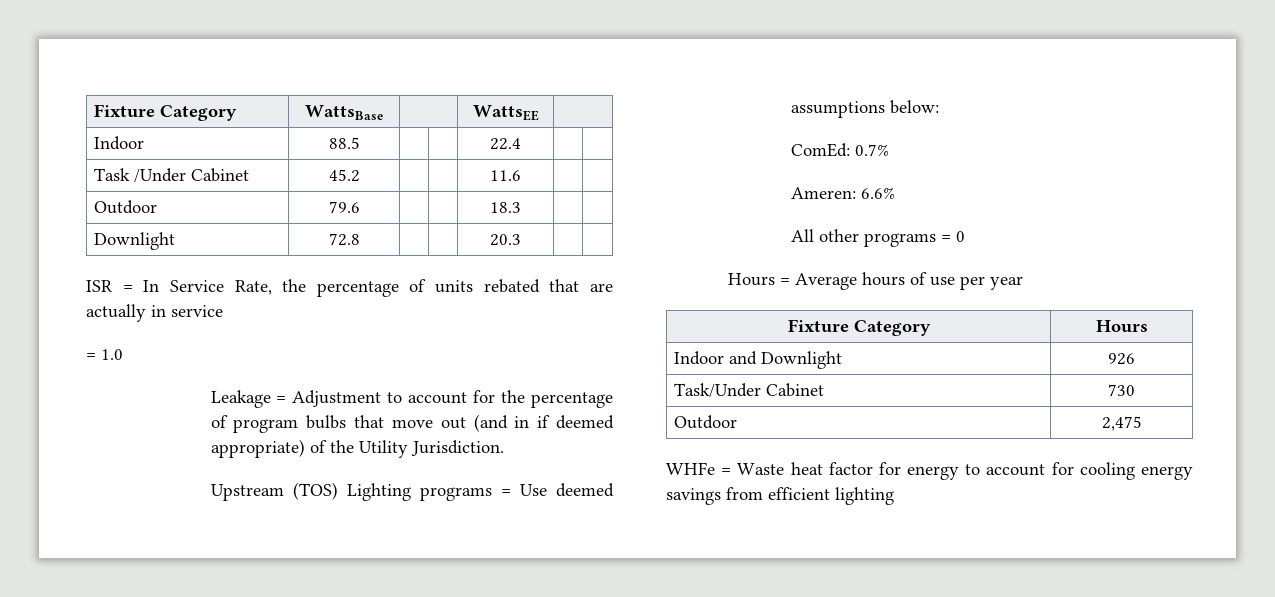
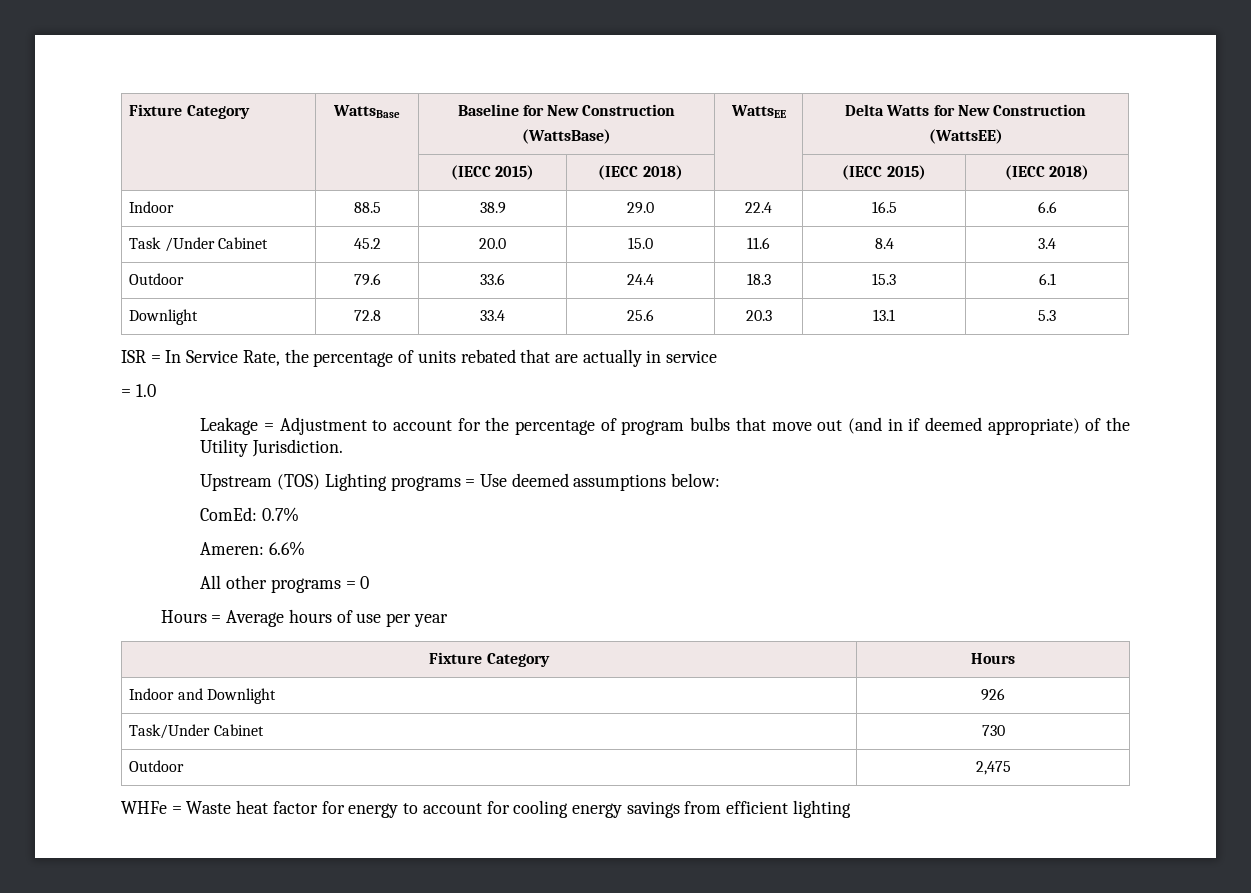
[472,105,539,121] | WattsEE | -> [457,104,676,116] [522,129,611,144] [730,105,786,118] [844,104,1087,116] [928,129,1003,144] [450,165,535,180] [598,165,683,180] [842,165,926,180] [1004,165,1090,180] Baseline for New Construction // (WattsBase) | WattsEE | Delta Watts for New Construction // (WattsEE) // | | (IECC 2015) | (IECC 2018) | | (IECC 2015) | (IECC 2018)
(360, 143) | -> [479,202,506,214] [627,202,654,214] 38.9 | 29.0
(521, 144) | -> [871,201,897,213] [1037,201,1057,213] 16.5 | 6.6
(360, 175) | -> [479,238,506,249] [628,237,653,249] 20.0 | 15.0
(521, 175) | -> [874,238,894,249] [1038,238,1056,249] 8.4 | 3.4
(360, 207) | -> [480,273,505,285] [627,274,654,285] 33.6 | 24.4
(521, 207) | -> [872,273,896,285] [1038,273,1056,285] 15.3 | 6.1
(360, 239) | -> [480,310,505,321] [627,309,654,321] 33.4 | 25.6
(521, 240) | -> [873,309,895,321] [1038,310,1056,321] 13.1 | 5.3

